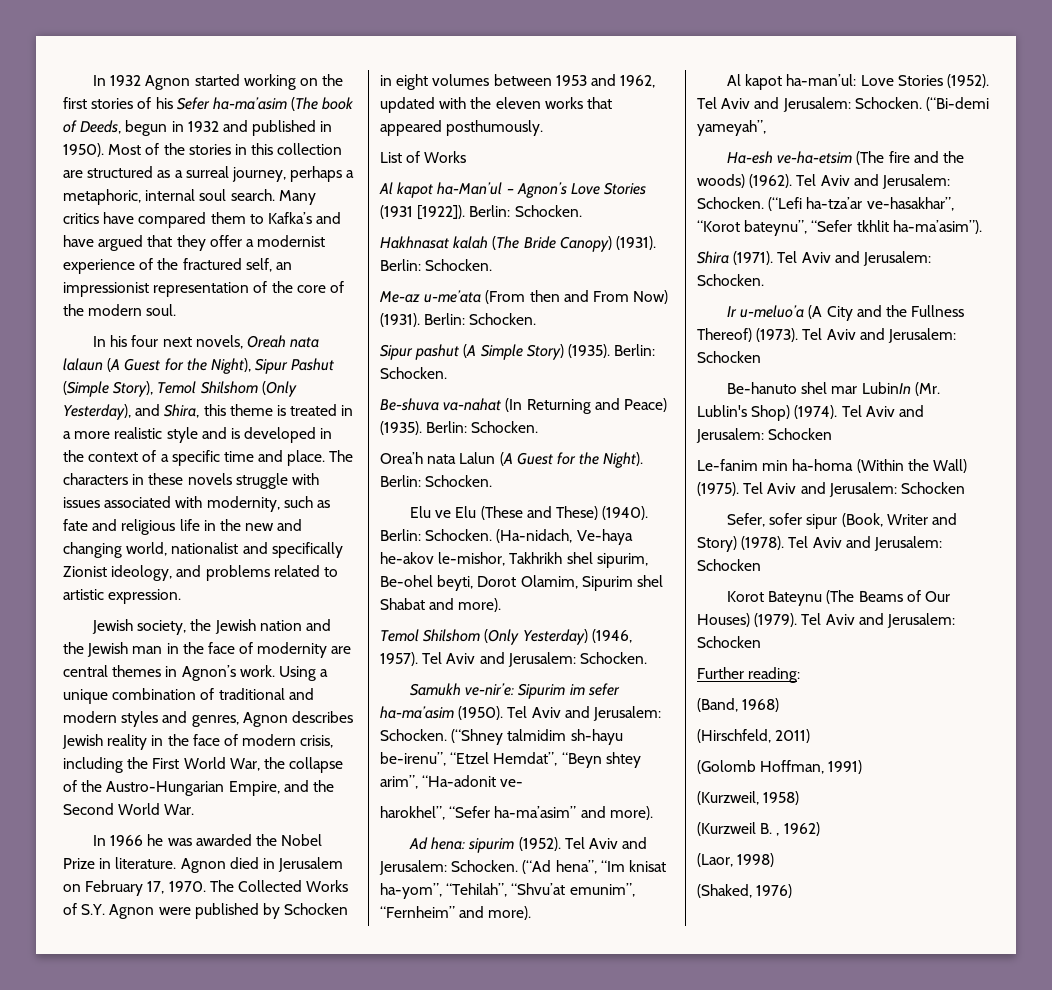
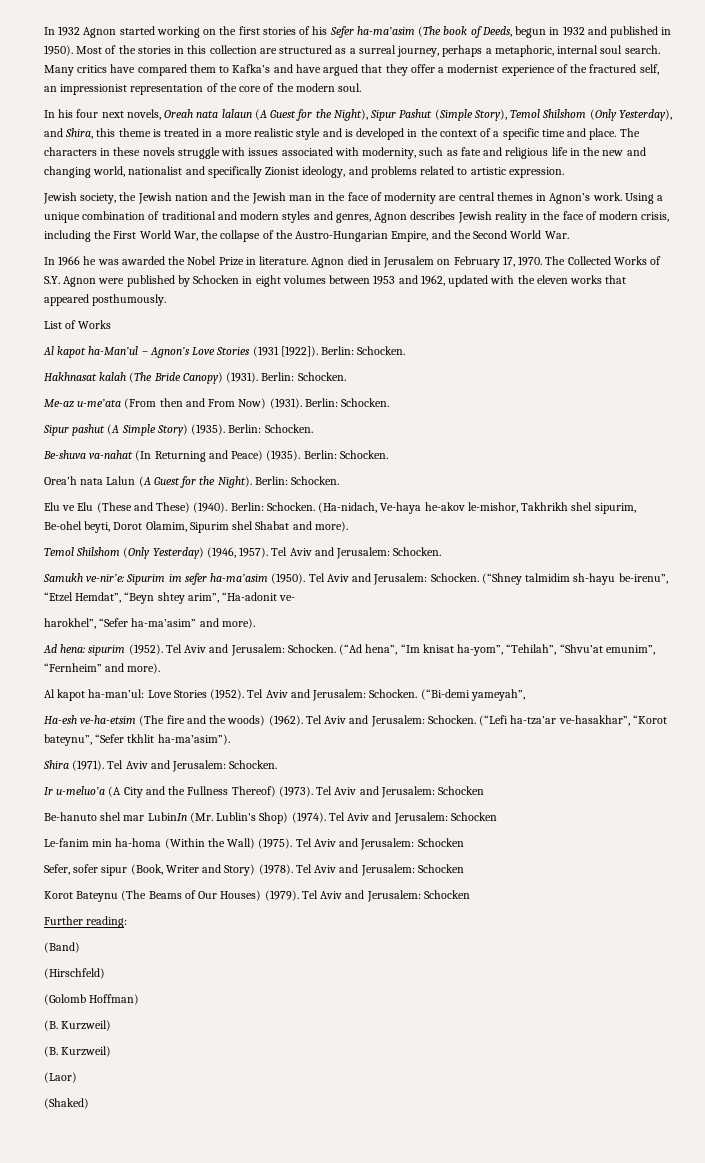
[697,698,780,712] [697,729,811,743] [697,760,863,774] [697,791,800,805] [697,822,820,836] [697,853,775,867] [697,884,793,898] (Band, 1968) // (Hirschfeld, 2011) // (Golomb Hoffman, 1991) // (Kurzweil, 1958) // (Kurzweil B. , 1962) // (Laor, 1998) // (Shaked, 1976) -> [44,942,80,953] [44,968,105,979] [44,994,140,1005] [44,1020,112,1031] [44,1046,112,1057] [44,1072,77,1083] [44,1098,89,1109] (Band) // (Hirschfeld) // (Golomb Hoffman) // (B. Kurzweil) // (B. Kurzweil) // (Laor) // (Shaked)

